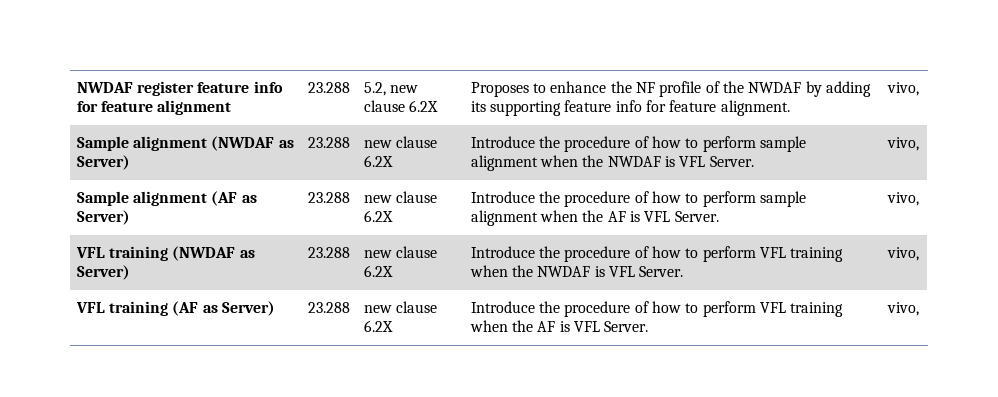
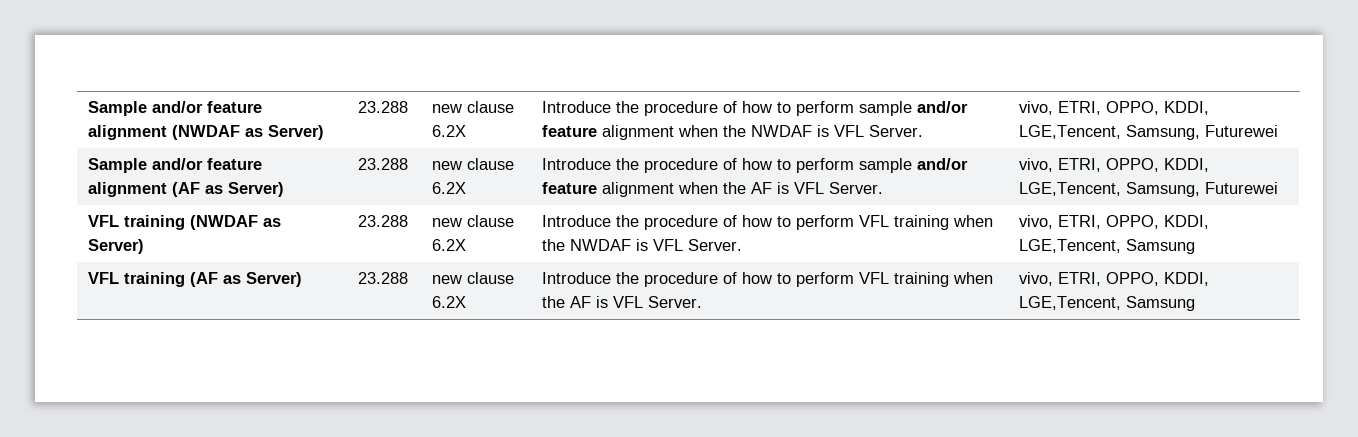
[76,81,283,96] [76,100,232,115] [307,82,350,93] [363,82,419,96] [363,100,439,112] [470,81,871,97] [470,100,790,116] [886,82,919,96] [76,136,129,151] NWDAF register feature info for feature alignment | 23.288 | 5.2, new clause 6.2X | Proposes to enhance the NF profile of the NWDAF by adding its supporting feature info for feature alignment. | vivo, // Sample -> [88,101,263,116] Sample and/or feature
(807, 144) none -> [917,101,969,113] [542,125,598,137] and/or feature
[76,191,129,206] // Sample -> [1058,101,1210,115] [1019,125,1279,140] [88,158,263,173] ETRI, OPPO, KDDI, LGE,Tencent, Samsung, Futurewei // Sample and/or feature
(807, 199) none -> [917,158,969,170] [542,182,598,194] and/or feature
(919, 199) none -> [1058,158,1210,172] [1019,182,1279,197] ETRI, OPPO, KDDI, LGE,Tencent, Samsung, Futurewei
(919, 254) none -> [1058,215,1210,229] [1019,239,1196,254] ETRI, OPPO, KDDI, LGE,Tencent, Samsung
(919, 309) none -> [1058,272,1210,286] [1019,296,1196,311] ETRI, OPPO, KDDI, LGE,Tencent, Samsung

